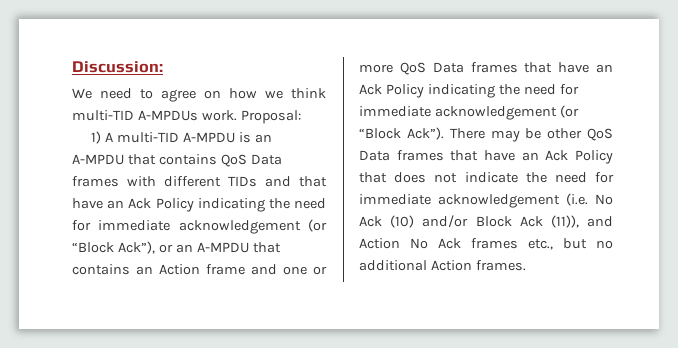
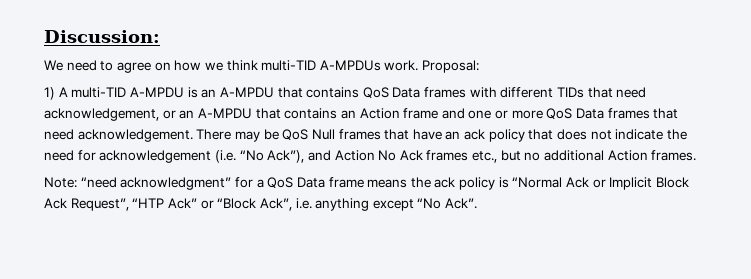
[265,176,327,187] [72,198,326,212] [72,219,327,234] [72,241,155,254] and that have an Ack Policy indicating the need for immediate acknowledgement (or “Block Ack”), -> [587,87,647,98] [44,108,159,121] that need acknowledgement,
[558,62,613,73] [359,84,579,98] [359,105,579,120] [359,127,613,142] [359,150,613,164] have an Ack Policy indicating the need for immediate acknowledgement (or “Block Ack”). There may be other QoS Data frames that have an Ack Policy -> [44,129,525,142] need acknowledgement. There may be QoS Null frames that have an ack policy
[359,194,431,205] immediate -> (96, 155) none
[595,194,613,205] [359,215,579,228] No Ack (10) and/or Block Ack (11)), -> [239,150,305,163] “No Ack”),
(526, 265) none -> [44,177,689,190] [44,198,478,211] // Note: “need acknowledgment” for a QoS Data frame means the ack policy is “Normal Ack or Implicit Block Ack Request”, “HTP Ack” or “Block Ack”, i.e. anything except “No Ack”.

